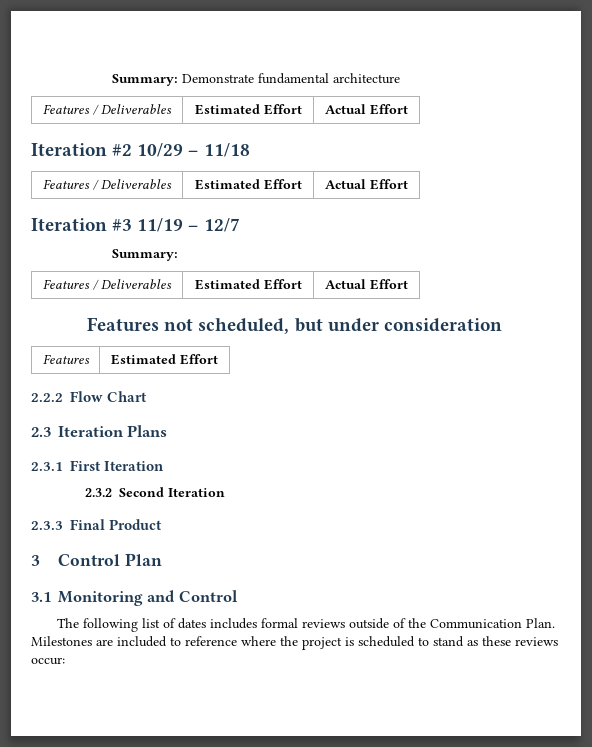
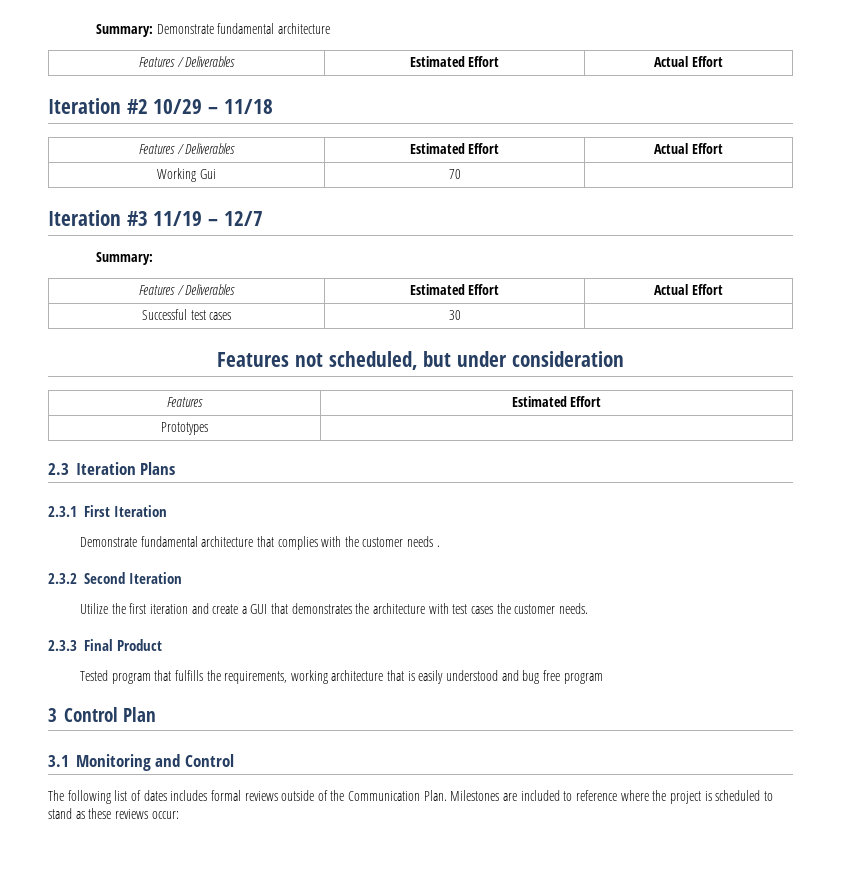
(409, 184) none -> [157,168,216,182] [448,169,461,179] // Working Gui | 70 |
(409, 284) none -> [141,309,232,320] [448,310,461,320] // Successful test cases | 30 |
[31,391,148,402] // 2.2.2 Flow Chart -> [161,422,208,435] // Prototypes |
[84,487,225,497] [31,519,163,530] 2.3.2 Second Iteration // 2.3.3 Final Product -> [79,536,440,550] [48,572,182,584] [79,603,588,614] [48,639,162,651] [79,670,603,684] Demonstrate fundamental architecture that complies with the customer needs . // 2.3.2 Second Iteration // Utilize the first iteration and create a GUI that demonstrates the architecture with test cases the customer needs. // 2.3.3 Final Product // Tested program that fulfills the requirements, working architecture that is easily understood and bug free program

